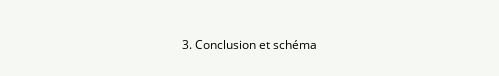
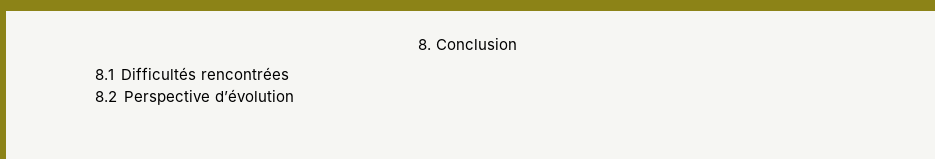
[181,40,192,49] 3. -> [418,39,432,50] 8.
[259,40,318,49] et schéma -> [94,67,289,80] [94,89,294,105] // 8.1 Difficultés rencontrées // 8.2 Perspective d’évolution

